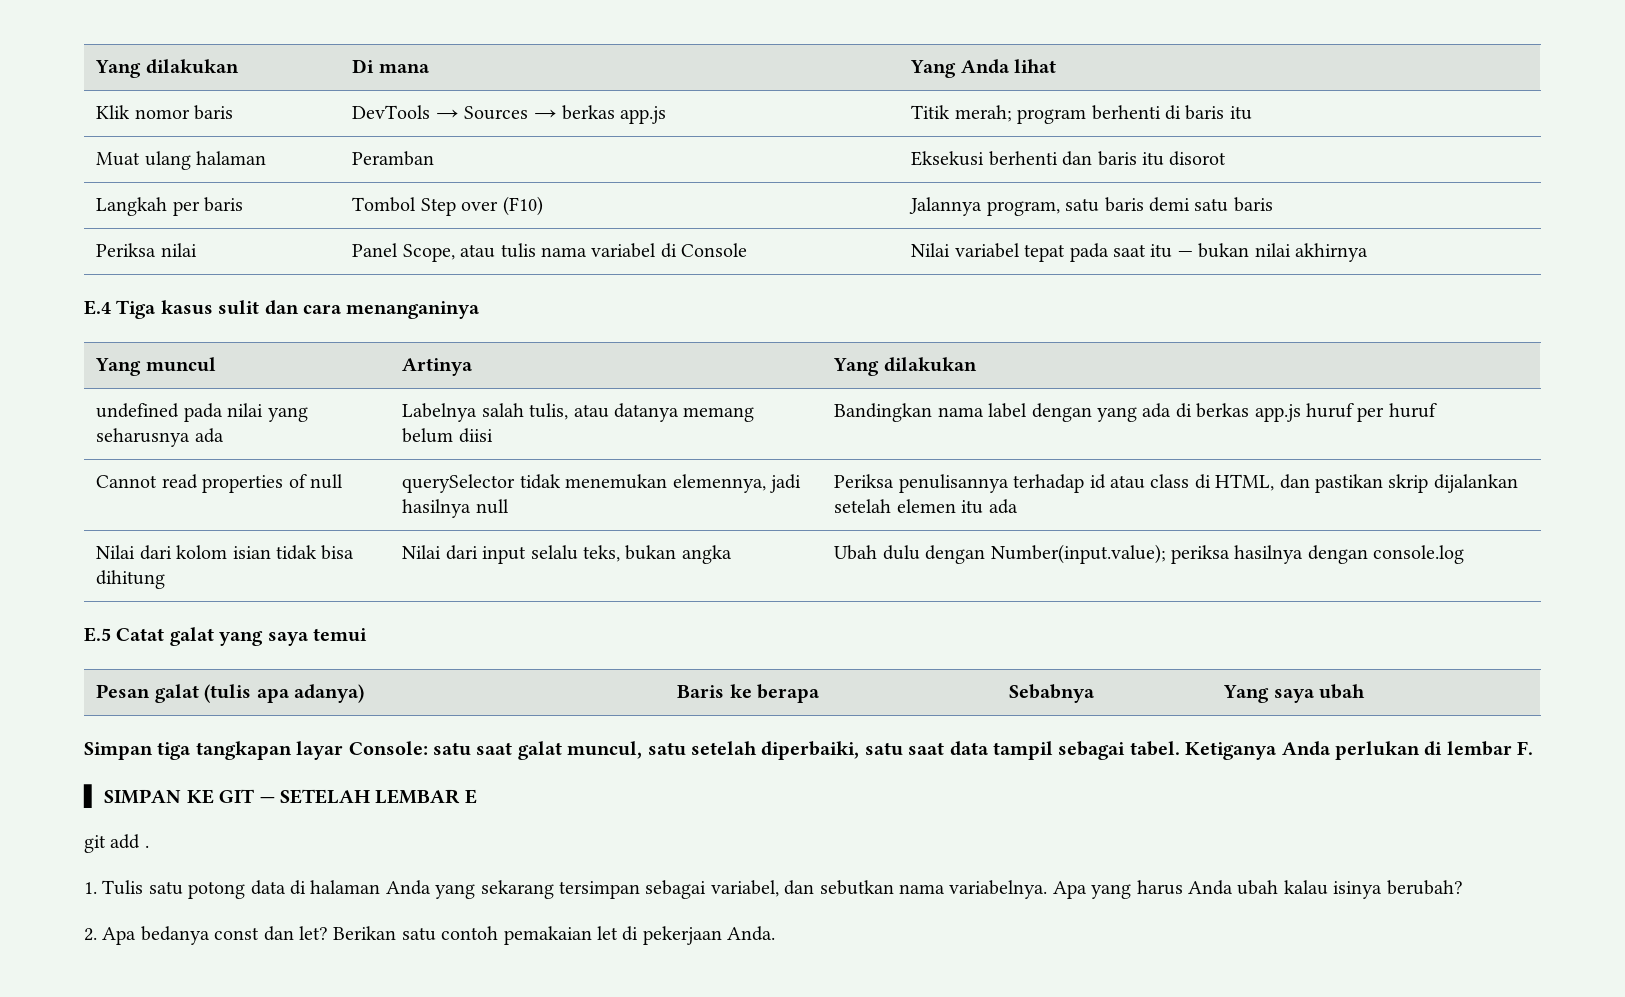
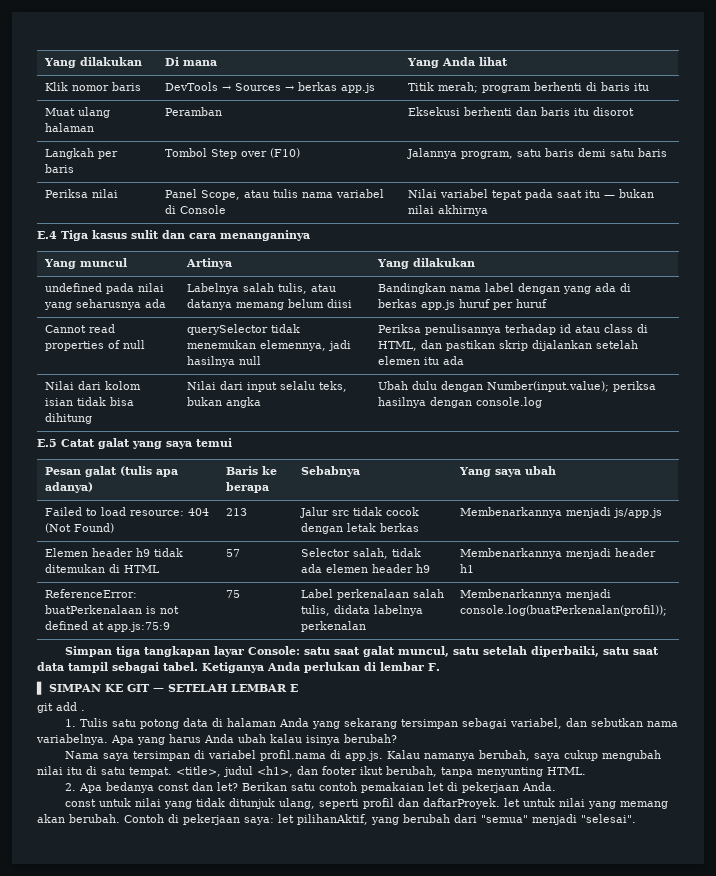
(1366, 691) none -> [45,507,210,516] [45,523,115,533] [226,508,248,516] [300,507,420,518] [301,523,420,534] [460,507,663,518] [45,548,184,557] [45,564,161,573] [226,549,241,557] [301,548,422,559] [301,564,431,573] [460,548,657,559] [460,564,475,573] [45,589,138,598] [45,605,180,614] [45,621,171,632] [226,590,241,598] [301,589,445,600] [301,605,424,616] [301,621,367,632] [460,589,612,600] [460,605,668,616] // Failed to load resource: 404 (Not Found) | 213 | Jalur src tidak cocok dengan letak berkas | Membenarkannya menjadi js/app.js // Elemen header h9 tidak ditemukan di HTML | 57 | Selector salah, tidak ada elemen header h9 | Membenarkannya menjadi header h1 // ReferenceError: buatPerkenalaan is not defined at app.js:75:9 | 75 | Label perkenalaan salah tulis, didata labelnya perkenalan | Membenarkannya menjadi console.log(buatPerkenalan(profil));
(1463, 887) none -> [64,750,661,761] [37,766,586,777] // Nama saya tersimpan di variabel profil.nama di app.js. Kalau namanya berubah, saya cukup mengubah nilai itu di satu tempat. <title>, judul <h1>, dan footer ikut berubah, tanpa menyunting HTML.
(776, 933) none -> [64,798,668,809] [37,814,636,825] // const untuk nilai yang tidak ditunjuk ulang, seperti profil dan daftarProyek. let untuk nilai yang memang akan berubah. Contoh di pekerjaan saya: let pilihanAktif, yang berubah dari "semua" menjadi "selesai".

